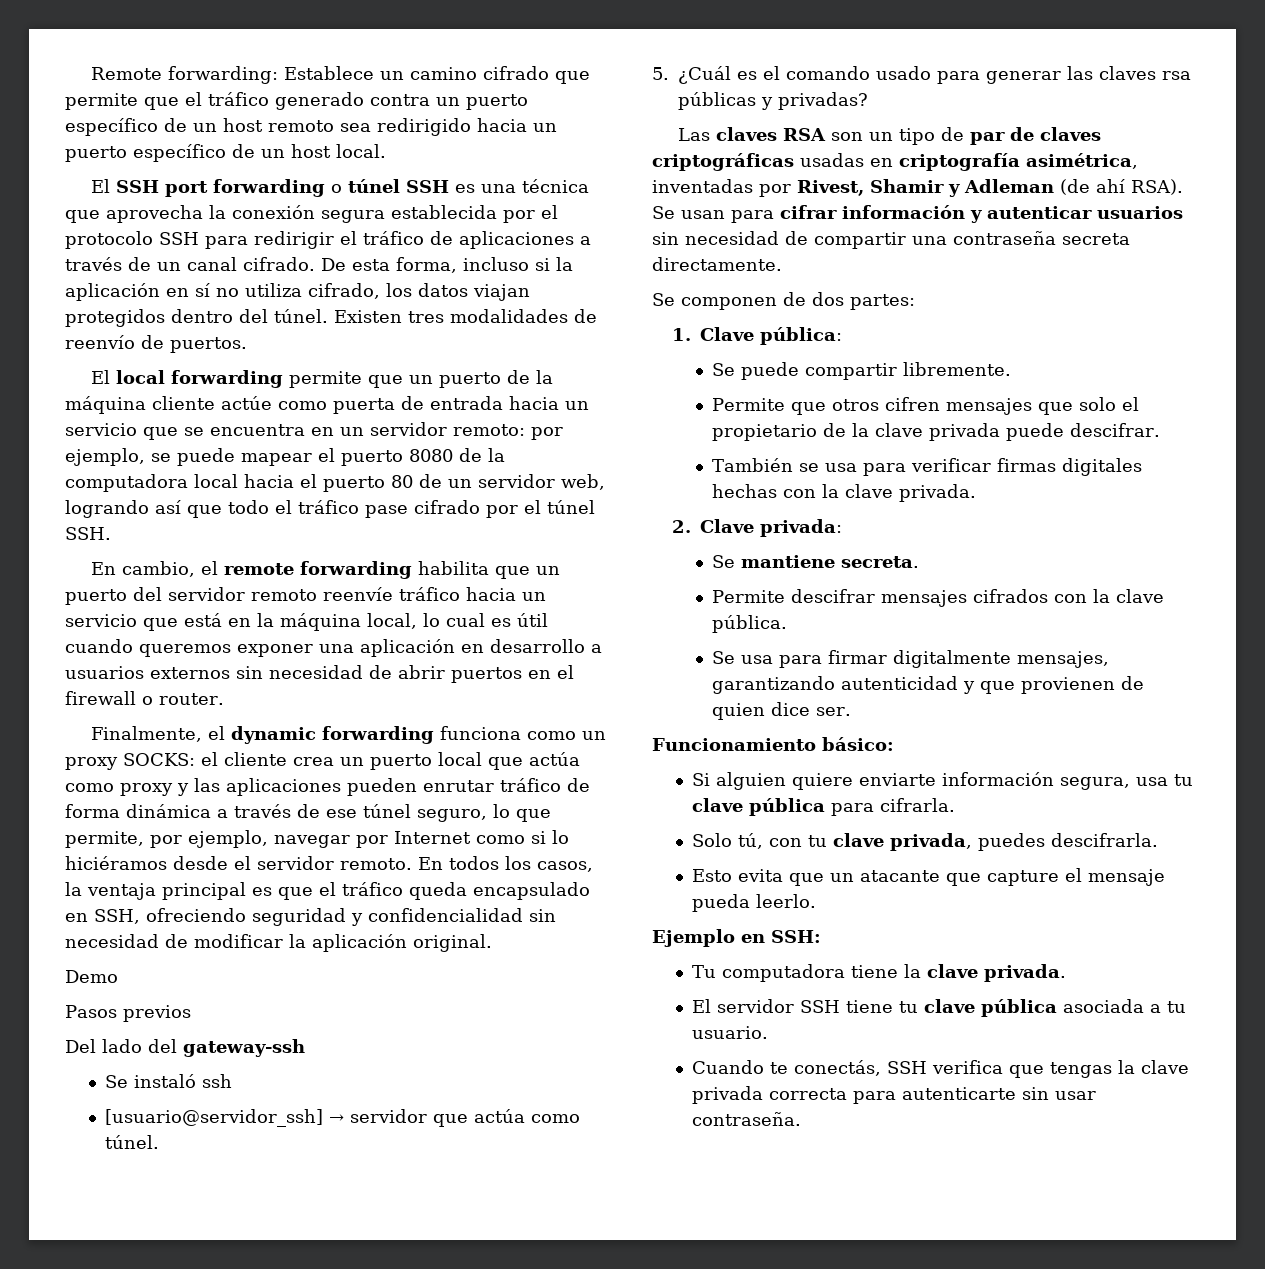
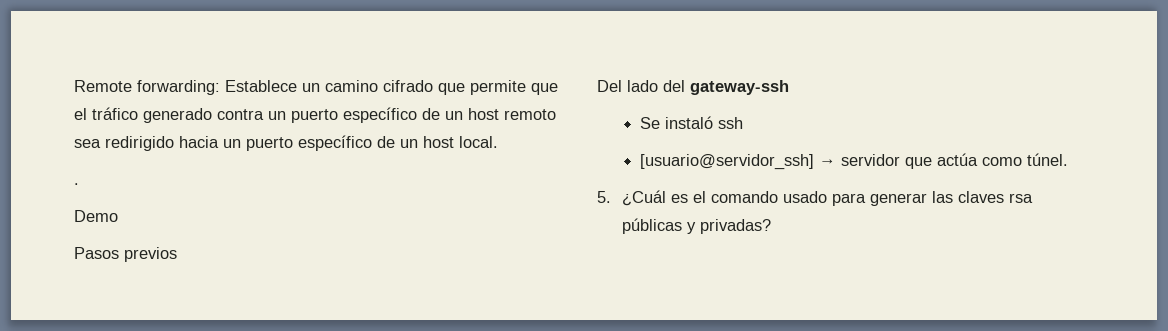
[90,179,589,197] [65,205,558,223] [65,231,591,249] [65,257,573,273] [65,283,530,301] [65,309,597,327] [65,335,247,353] [90,370,553,388] [65,396,589,414] [65,422,563,440] [65,448,505,466] [65,474,605,492] [65,500,595,518] [65,527,111,540] [90,561,560,579] [65,587,546,605] [65,613,548,631] [65,639,602,657] [65,665,574,683] [65,691,224,705] [90,726,606,744] [65,752,580,770] [65,778,590,796] [65,804,551,822] [65,830,569,848] [65,856,593,872] [65,882,590,900] [65,908,556,926] [65,934,492,952] El SSH port forwarding o túnel SSH es una técnica que aprovecha la conexión segura establecida por el protocolo SSH para redirigir el tráfico de aplicaciones a través de un canal cifrado. De esta forma, incluso si la aplicación en sí no utiliza cifrado, los datos viajan protegidos dentro del túnel. Existen tres modalidades de reenvío de puertos. // El local forwarding permite que un puerto de la máquina cliente actúe como puerta de entrada hacia un servicio que se encuentra en un servidor remoto: por ejemplo, se puede mapear el puerto 8080 de la computadora local hacia el puerto 80 de un servidor web, logrando así que todo el tráfico pase cifrado por el túnel SSH. // En cambio, el remote forwarding habilita que un puerto del servidor remoto reenvíe tráfico hacia un servicio que está en la máquina local, lo cual es útil cuando queremos exponer una aplicación en desarrollo a usuarios externos sin necesidad de abrir puertos en el firewall o router. // Finalmente, el dynamic forwarding funciona como un proxy SOCKS: el cliente crea un puerto local que actúa como proxy y las aplicaciones pueden enrutar tráfico de forma dinámica a través de ese túnel seguro, lo que permite, por ejemplo, navegar por Internet como si lo hiciéramos desde el servidor remoto. En todos los casos, la ventaja principal es que el tráfico queda encapsulado en SSH, ofreciendo seguridad y confidencialidad sin necesidad de modificar la aplicación original. -> [74,183,79,185] .
[677,127,1101,145] [652,153,1138,171] [652,179,1183,197] [652,205,1183,223] [652,231,1130,249] [652,257,782,271] [652,292,915,310] [672,327,843,345] [712,362,1012,380] [712,397,1140,415] [712,423,1161,441] [712,458,1143,476] [712,484,977,502] [672,519,843,537] [712,555,920,568] [712,589,1165,607] [712,615,788,633] [712,650,1110,668] [712,676,1145,694] [712,702,852,720] [652,737,894,751] [692,772,1194,790] [692,798,956,816] [692,833,1159,851] [692,868,1166,886] [692,894,817,912] [652,929,821,947] [692,964,1067,982] [692,999,1187,1017] [692,1026,769,1039] [692,1060,1190,1078] [692,1086,1097,1104] [692,1112,802,1126] // Las claves RSA son un tipo de par de claves criptográficas usadas en criptografía asimétrica, inventadas por Rivest, Shamir y Adleman (de ahí RSA). Se usan para cifrar información y autenticar usuarios sin necesidad de compartir una contraseña secreta directamente. // Se componen de dos partes: // 1. Clave pública: // Se puede compartir libremente. // Permite que otros cifren mensajes que solo el propietario de la clave privada puede descifrar. // También se usa para verificar firmas digitales hechas con la clave privada. // 2. Clave privada: // Se mantiene secreta. // Permite descifrar mensajes cifrados con la clave pública. // Se usa para firmar digitalmente mensajes, garantizando autenticidad y que provienen de quien dice ser. // Funcionamiento básico: // Si alguien quiere enviarte información segura, usa tu clave pública para cifrarla. // Solo tú, con tu clave privada, puedes descifrarla. // Esto evita que un atacante que capture el mensaje pueda leerlo. // Ejemplo en SSH: // Tu computadora tiene la clave privada. // El servidor SSH tiene tu clave pública asociada a tu usuario. // Cuando te conectás, SSH verifica que tengas la clave privada correcta para autenticarte sin usar contraseña. -> (771, 226) none

